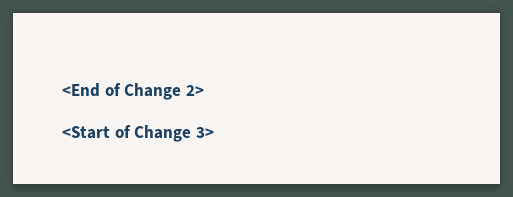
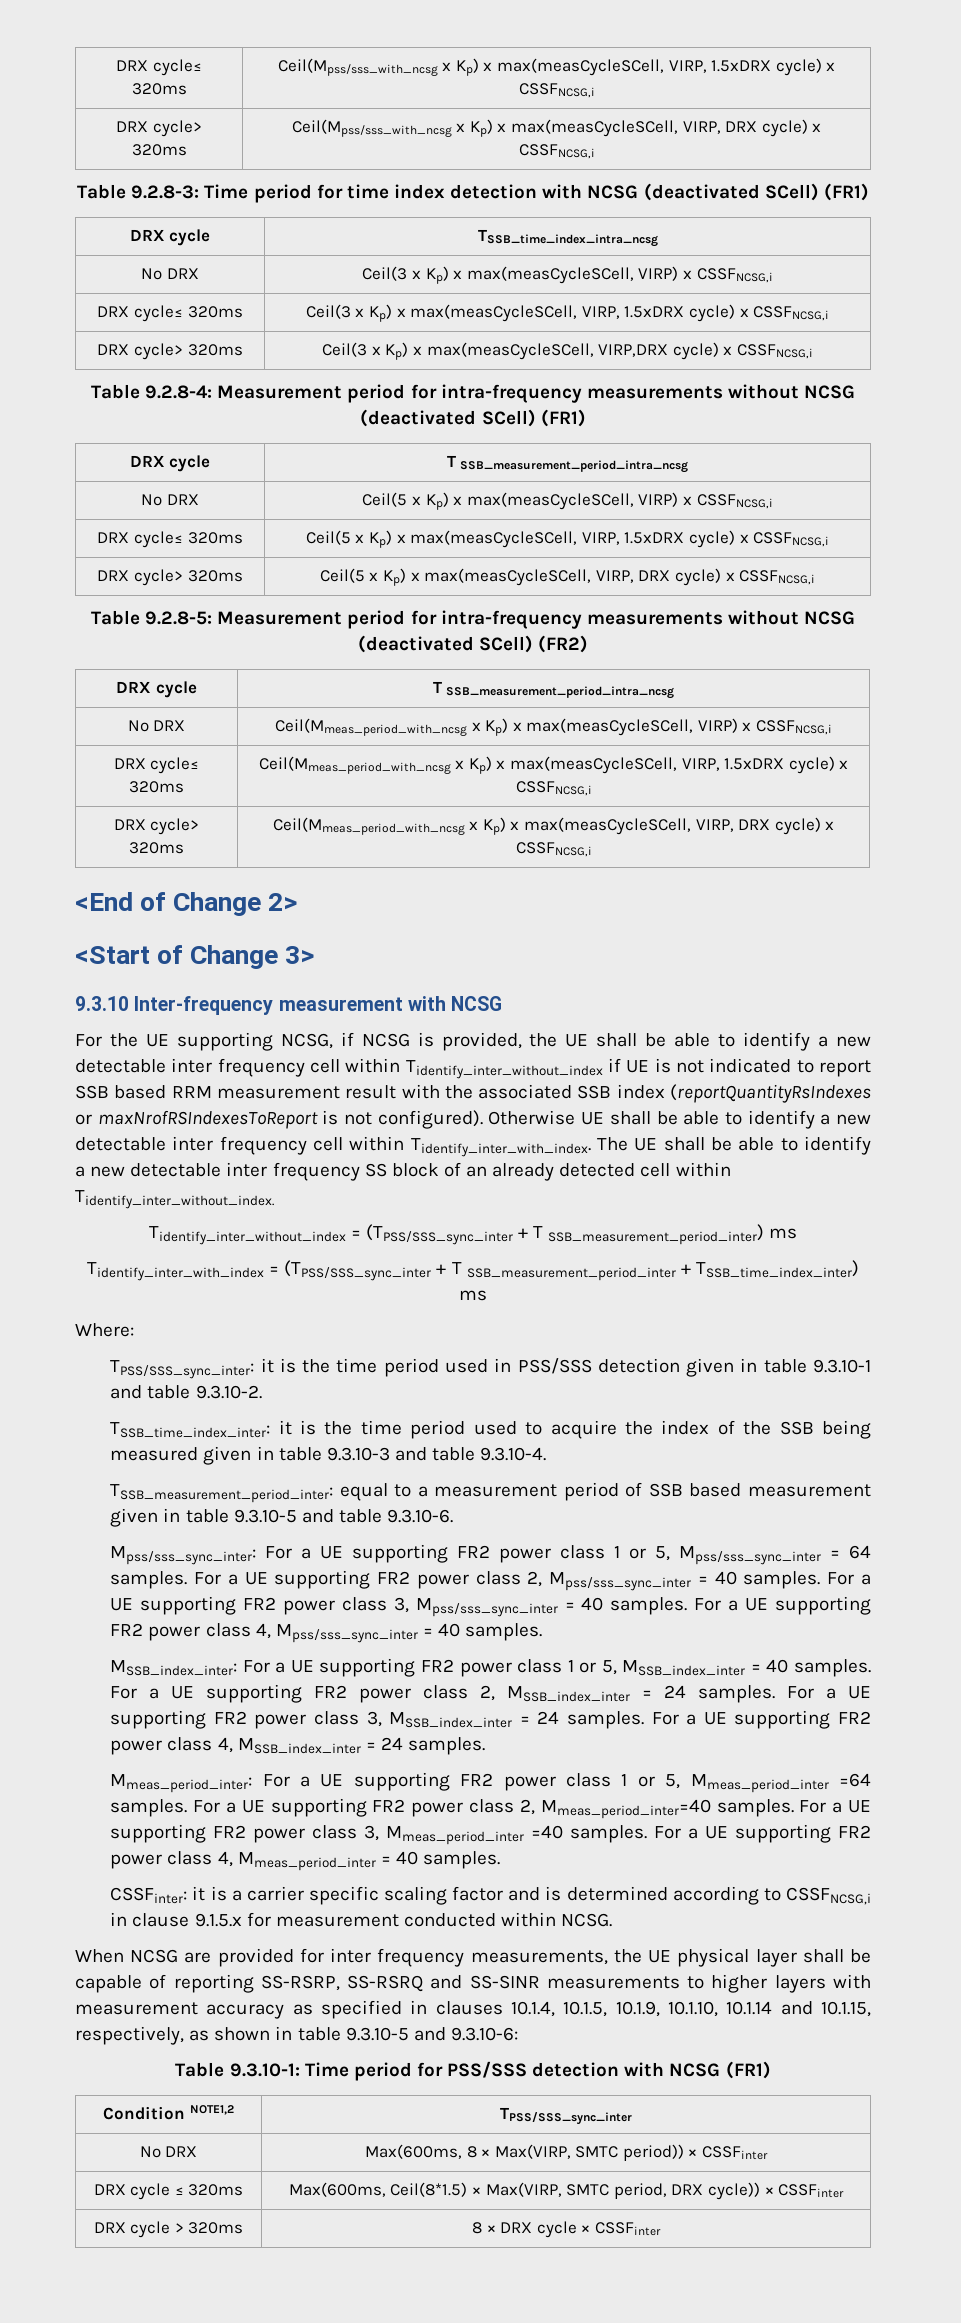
(62, 90) none -> [116,59,202,76] [131,83,187,95] [277,58,836,76] [518,83,595,98] [116,120,202,137] [131,144,187,156] [291,119,822,137] [518,144,595,159] [77,183,869,203] [129,229,211,246] [477,229,658,247] [141,268,199,280] [362,266,773,284] [97,305,243,322] [305,304,830,322] [97,343,243,360] [322,342,813,360] [90,384,856,403] [360,409,586,427] [129,455,211,472] [446,455,689,473] [141,494,199,506] [362,492,773,510] [97,531,243,548] [305,530,830,548] [97,569,243,586] [319,568,816,586] [90,610,856,629] [357,635,589,653] [116,681,197,698] [432,681,675,699] [127,720,186,732] [274,718,833,736] [113,757,200,774] [129,781,184,793] [258,756,849,774] [515,781,592,796] [113,818,200,835] [129,842,184,854] [272,817,835,835] [515,842,592,857] DRX cycle≤ 320ms | Ceil(Mpss/sss_with_ncsg x Kp) x max(measCycleSCell, VIRP, 1.5xDRX cycle) x CSSFNCSG,i // DRX cycle> 320ms | Ceil(Mpss/sss_with_ncsg x Kp) x max(measCycleSCell, VIRP, DRX cycle) x CSSFNCSG,i // Table 9.2.8-3: Time period for time index detection with NCSG (deactivated SCell) (FR1) // DRX cycle | TSSB_time_index_intra_ncsg // No DRX | Ceil(3 x Kp) x max(measCycleSCell, VIRP) x CSSFNCSG,i // DRX cycle≤ 320ms | Ceil(3 x Kp) x max(measCycleSCell, VIRP, 1.5xDRX cycle) x CSSFNCSG,i // DRX cycle> 320ms | Ceil(3 x Kp) x max(measCycleSCell, VIRP,DRX cycle) x CSSFNCSG,i // Table 9.2.8-4: Measurement period for intra-frequency measurements without NCSG (deactivated SCell) (FR1) // DRX cycle | T SSB_measurement_period_intra_ncsg // No DRX | Ceil(5 x Kp) x max(measCycleSCell, VIRP) x CSSFNCSG,i // DRX cycle≤ 320ms | Ceil(5 x Kp) x max(measCycleSCell, VIRP, 1.5xDRX cycle) x CSSFNCSG,i // DRX cycle> 320ms | Ceil(5 x Kp) x max(measCycleSCell, VIRP, DRX cycle) x CSSFNCSG,i // Table 9.2.8-5: Measurement period for intra-frequency measurements without NCSG (deactivated SCell) (FR2) // DRX cycle | T SSB_measurement_period_intra_ncsg // No DRX | Ceil(Mmeas_period_with_ncsg x Kp) x max(measCycleSCell, VIRP) x CSSFNCSG,i // DRX cycle≤ 320ms | Ceil(Mmeas_period_with_ncsg x Kp) x max(measCycleSCell, VIRP, 1.5xDRX cycle) x CSSFNCSG,i // DRX cycle> 320ms | Ceil(Mmeas_period_with_ncsg x Kp) x max(measCycleSCell, VIRP, DRX cycle) x CSSFNCSG,i //
(214, 132) none -> [75,996,503,1015] [75,1032,872,1051] [75,1058,872,1079] [75,1084,871,1103] [75,1110,872,1129] [75,1136,872,1157] [75,1162,731,1181] [75,1190,274,1209] [148,1224,798,1245] [87,1260,859,1281] [459,1290,487,1301] [75,1323,134,1337] [110,1358,872,1379] [110,1385,262,1399] [110,1420,871,1439] [110,1446,547,1465] [110,1482,871,1503] [110,1508,454,1527] [110,1544,871,1565] [110,1570,872,1591] [110,1596,871,1617] [110,1623,543,1643] [110,1658,871,1677] [110,1684,871,1703] [110,1710,872,1729] [110,1737,486,1755] [110,1772,871,1793] [110,1798,871,1819] [110,1824,871,1845] [110,1851,501,1871] [110,1886,872,1905] [110,1912,613,1927] [75,1948,872,1967] [75,1974,871,1993] [75,2000,872,2019] [75,2026,518,2045] [175,2061,771,2081] [103,2105,234,2120] [500,2107,632,2125] [139,2146,198,2158] [364,2144,769,2161] [93,2183,244,2200] [288,2182,845,2200] [93,2221,244,2238] [472,2221,661,2238] // 9.3.10 Inter-frequency measurement with NCSG // For the UE supporting NCSG, if NCSG is provided, the UE shall be able to identify a new detectable inter frequency cell within Tidentify_inter_without_index if UE is not indicated to report SSB based RRM measurement result with the associated SSB index (reportQuantityRsIndexes or maxNrofRSIndexesToReport is not configured). Otherwise UE shall be able to identify a new detectable inter frequency cell within Tidentify_inter_with_index. The UE shall be able to identify a new detectable inter frequency SS block of an already detected cell within Tidentify_inter_without_index. // Tidentify_inter_without_index = (TPSS/SSS_sync_inter + T SSB_measurement_period_inter) ms // Tidentify_inter_with_index = (TPSS/SSS_sync_inter + T SSB_measurement_period_inter + TSSB_time_index_inter) ms // Where: // TPSS/SSS_sync_inter: it is the time period used in PSS/SSS detection given in table 9.3.10-1 and table 9.3.10-2. // TSSB_time_index_inter: it is the time period used to acquire the index of the SSB being measured given in table 9.3.10-3 and table 9.3.10-4. // TSSB_measurement_period_inter: equal to a measurement period of SSB based measurement given in table 9.3.10-5 and table 9.3.10-6. // Mpss/sss_sync_inter: For a UE supporting FR2 power class 1 or 5, Mpss/sss_sync_inter = 64 samples. For a UE supporting FR2 power class 2, Mpss/sss_sync_inter = 40 samples. For a UE supporting FR2 power class 3, Mpss/sss_sync_inter = 40 samples. For a UE supporting FR2 power class 4, Mpss/sss_sync_inter = 40 samples. // MSSB_index_inter: For a UE supporting FR2 power class 1 or 5, MSSB_index_inter = 40 samples. For a UE supporting FR2 power class 2, MSSB_index_inter = 24 samples. For a UE supporting FR2 power class 3, MSSB_index_inter = 24 samples. For a UE supporting FR2 power class 4, MSSB_index_inter = 24 samples. // Mmeas_period_inter: For a UE supporting FR2 power class 1 or 5, Mmeas_period_inter =64 samples. For a UE supporting FR2 power class 2, Mmeas_period_inter=40 samples. For a UE supporting FR2 power class 3, Mmeas_period_inter =40 samples. For a UE supporting FR2 power class 4, Mmeas_period_inter = 40 samples. // CSSFinter: it is a carrier specific scaling factor and is determined according to CSSFNCSG,i in clause 9.1.5.x for measurement conducted within NCSG. // When NCSG are provided for inter frequency measurements, the UE physical layer shall be capable of reporting SS-RSRP, SS-RSRQ and SS-SINR measurements to higher layers with measurement accuracy as specified in clauses 10.1.4, 10.1.5, 10.1.9, 10.1.10, 10.1.14 and 10.1.15, respectively, as shown in table 9.3.10-5 and 9.3.10-6: // Table 9.3.10-1: Time period for PSS/SSS detection with NCSG (FR1) // Condition NOTE1,2 | TPSS/SSS_sync_inter // No DRX | Max(600ms, 8 × Max(VIRP, SMTC period)) × CSSFinter // DRX cycle ≤ 320ms | Max(600ms, Ceil(8*1.5) × Max(VIRP, SMTC period, DRX cycle)) × CSSFinter // DRX cycle > 320ms | 8 × DRX cycle × CSSFinter

